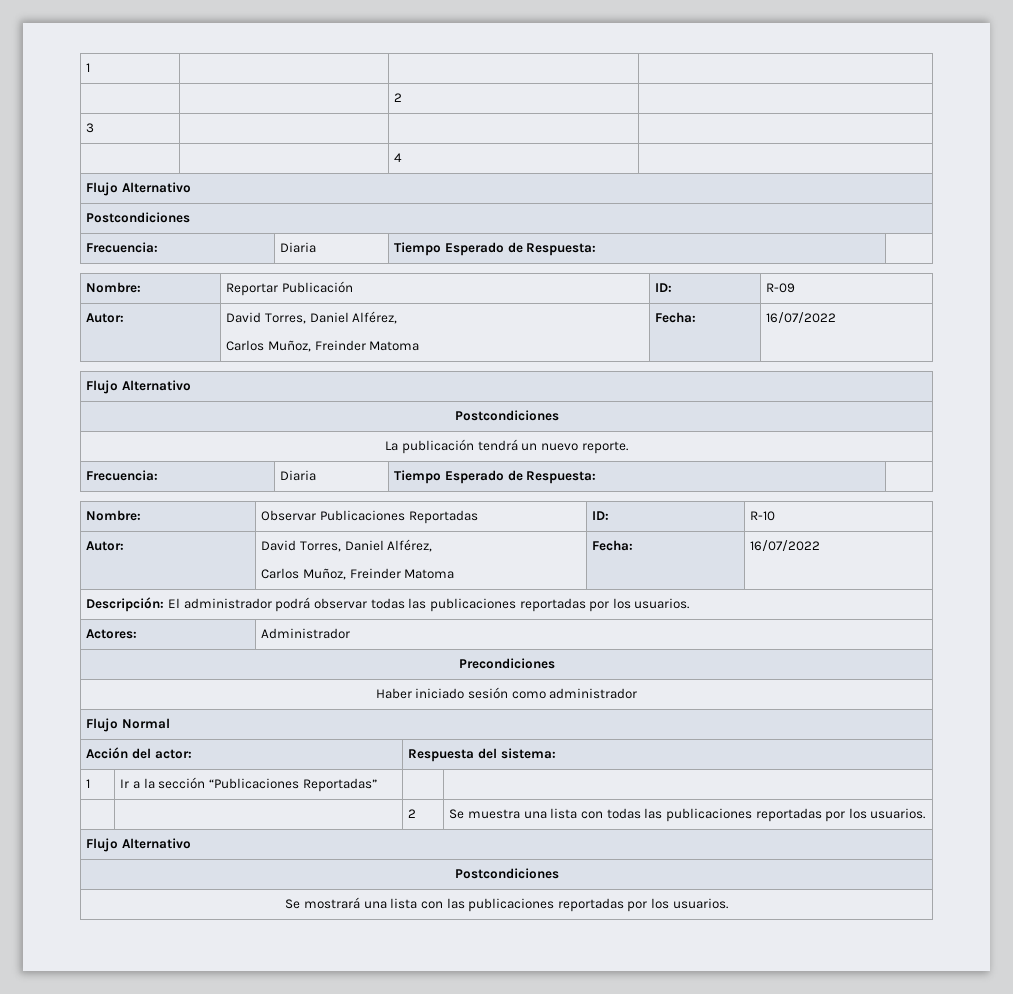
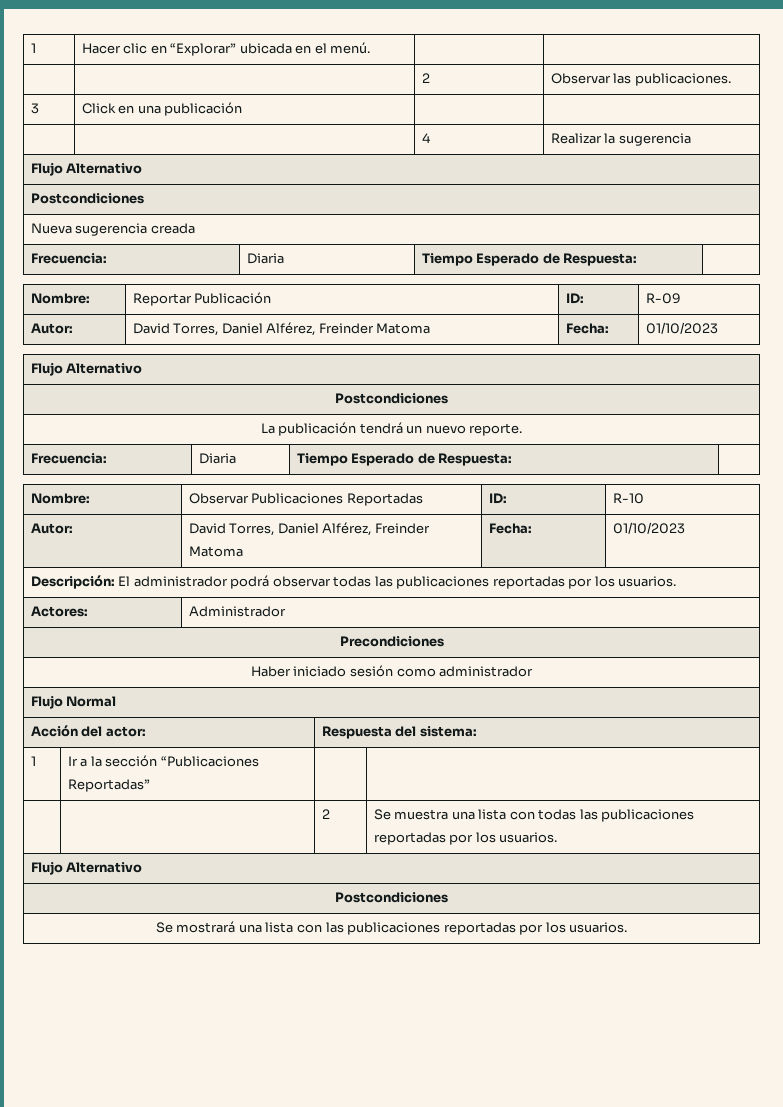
[86,63,91,72] [394,93,403,102] [86,123,95,133] [394,153,403,162] [86,182,192,196] [86,212,191,223] 1 | | | // | | 2 | // 3 | | | // | | 4 | // Flujo Alternativo // Postcondiciones -> [30,43,36,53] [81,42,371,56] [421,73,430,83] [550,73,731,86] [30,103,39,114] [81,102,243,116] [421,133,430,143] [550,133,691,146] [30,162,143,176] [30,193,144,204] [30,223,195,236] 1 | Hacer clic en “Explorar” ubicada en el menú. | | // | | 2 | Observar las publicaciones. // 3 | Click en una publicación | | // | | 4 | Realizar la sugerencia // Flujo Alternativo // Postcondiciones // Nueva sugerencia creada
[226,340,420,352] [655,312,697,323] [766,312,837,323] // Carlos Muñoz, Freinder Matoma | Fecha: | 16/07/2022 -> [318,323,431,334] [565,323,609,334] [645,322,718,334] Freinder Matoma | Fecha: | 01/10/2023
[261,568,455,580] [592,540,634,551] [750,540,821,551] // Carlos Muñoz, Freinder Matoma | Fecha: | 16/07/2022 -> [374,523,430,534] [188,546,243,557] [488,523,532,534] [612,522,685,534] Freinder Matoma | Fecha: | 01/10/2023

